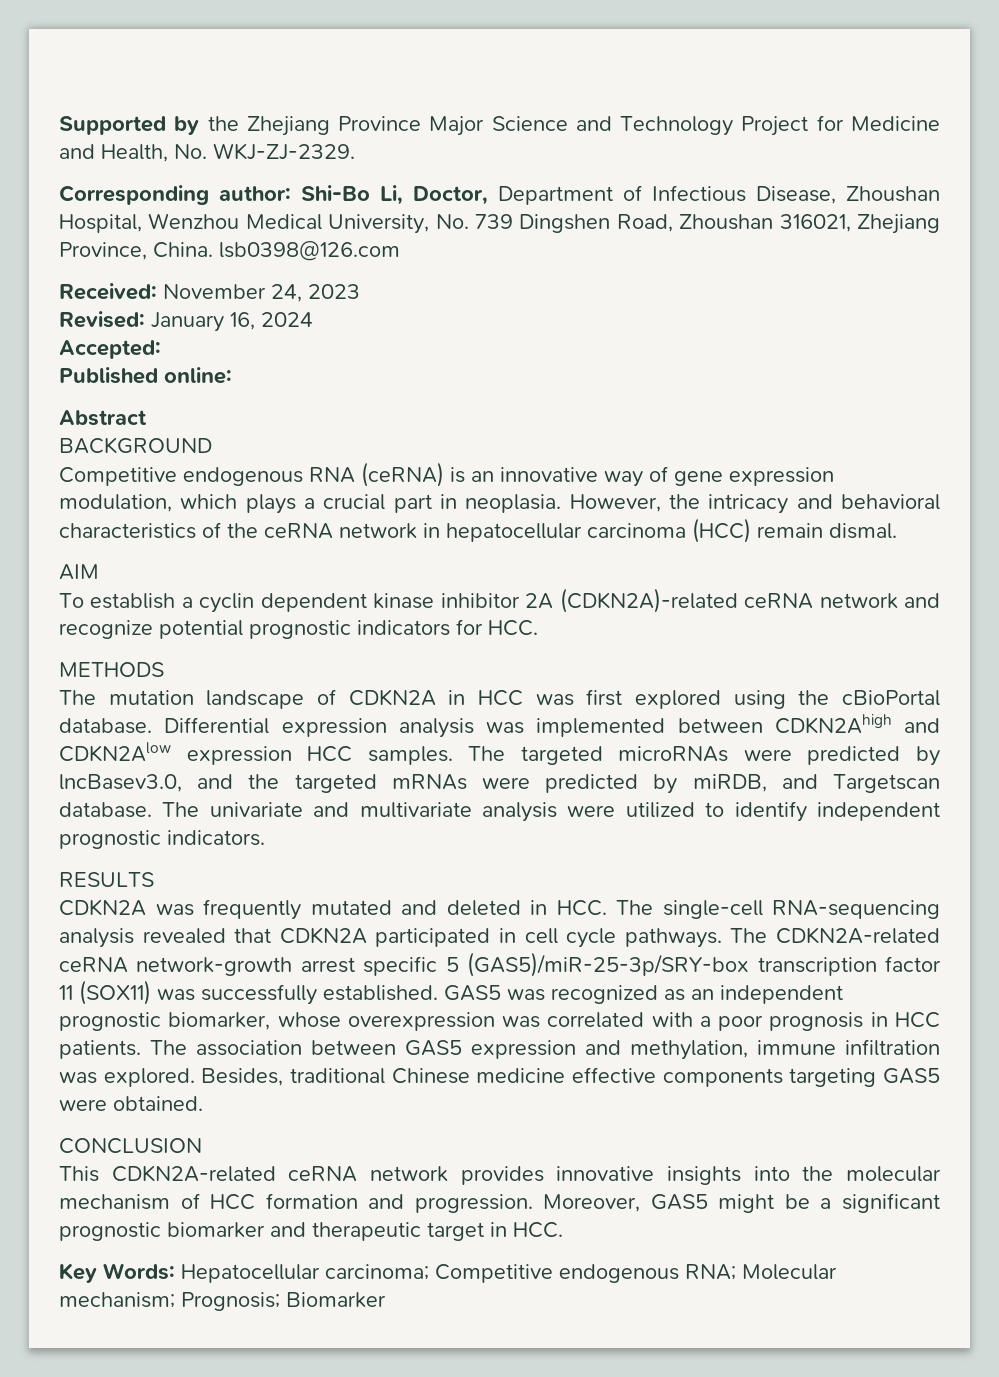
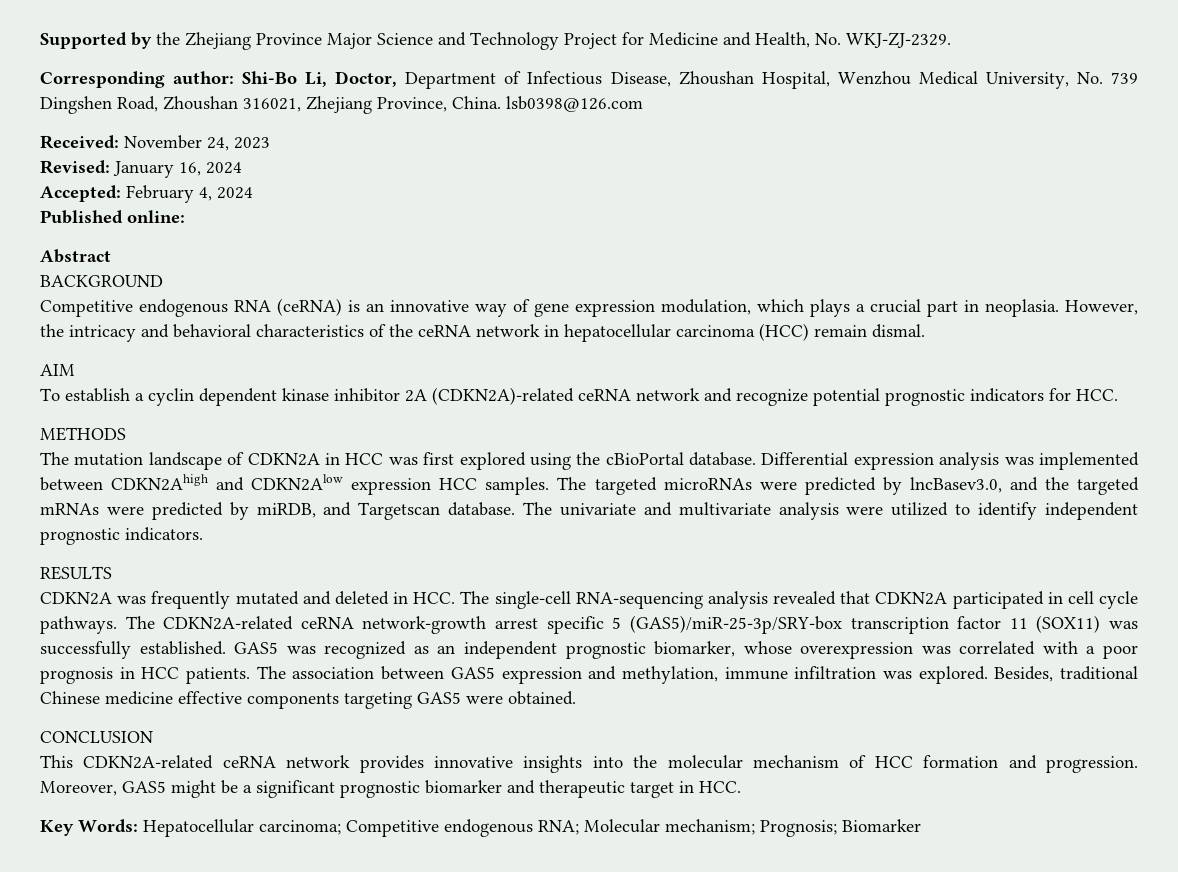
(161, 349) none -> [126,185,253,203] February 4, 2024

